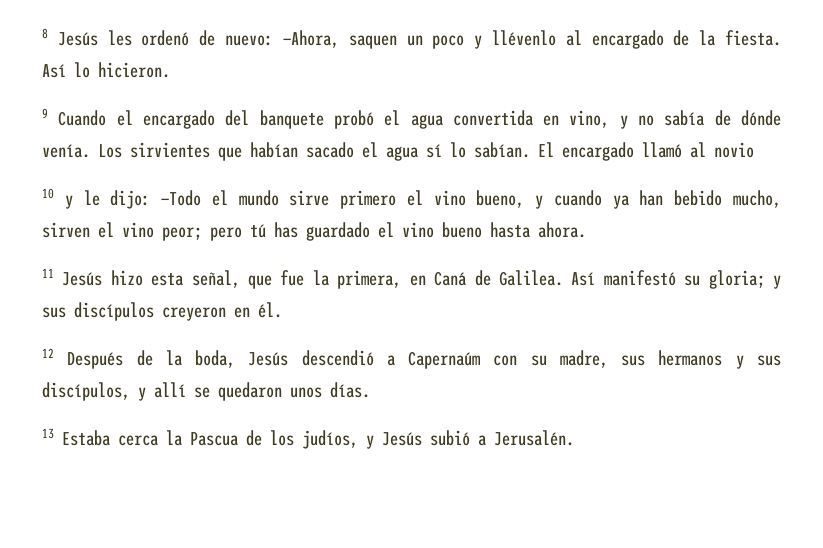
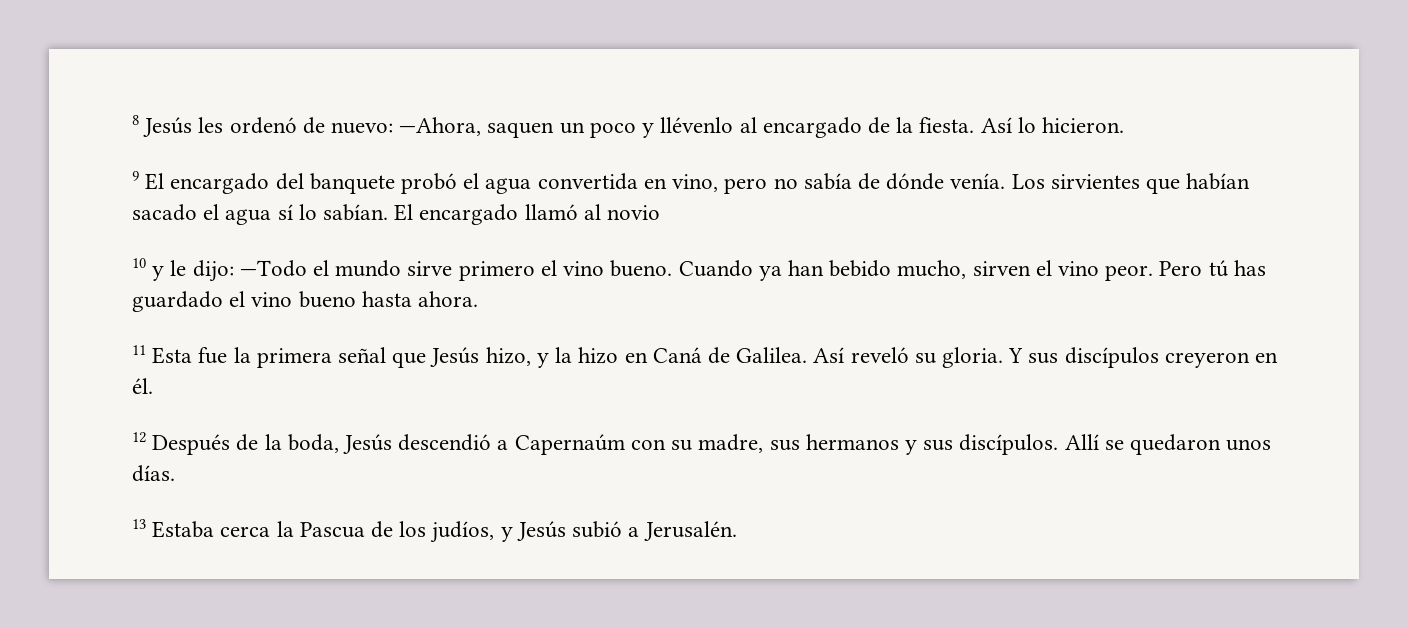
[58,110,133,126] Cuando el -> [145,173,165,190] El
[619,115,628,129] y -> [724,178,768,194] pero
[476,190,602,209] bueno, y cuando -> [610,260,753,277] bueno. Cuando
[162,227,242,241] peor; pero -> [1105,261,1203,281] peor. Pero
[62,270,402,289] Jesús hizo esta señal, que fue la primera, -> [152,347,619,368] Esta fue la primera señal que Jesús hizo, y la hizo
[603,270,781,289] manifestó su gloria; y -> [850,347,1024,368] reveló su gloria. Y
[42,382,186,401] discípulos, y allí -> [959,434,1099,455] discípulos. Allí

